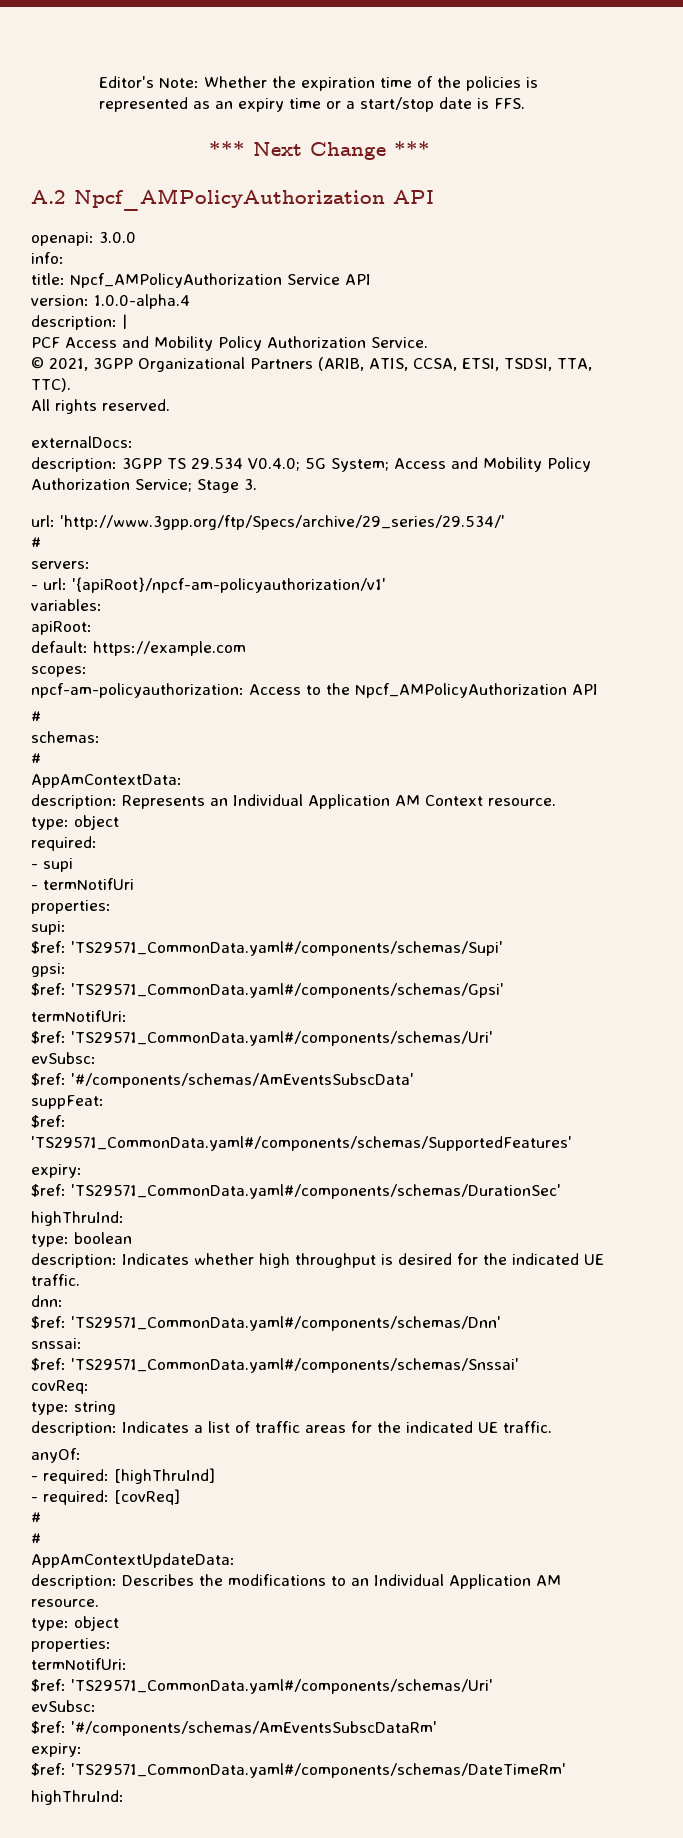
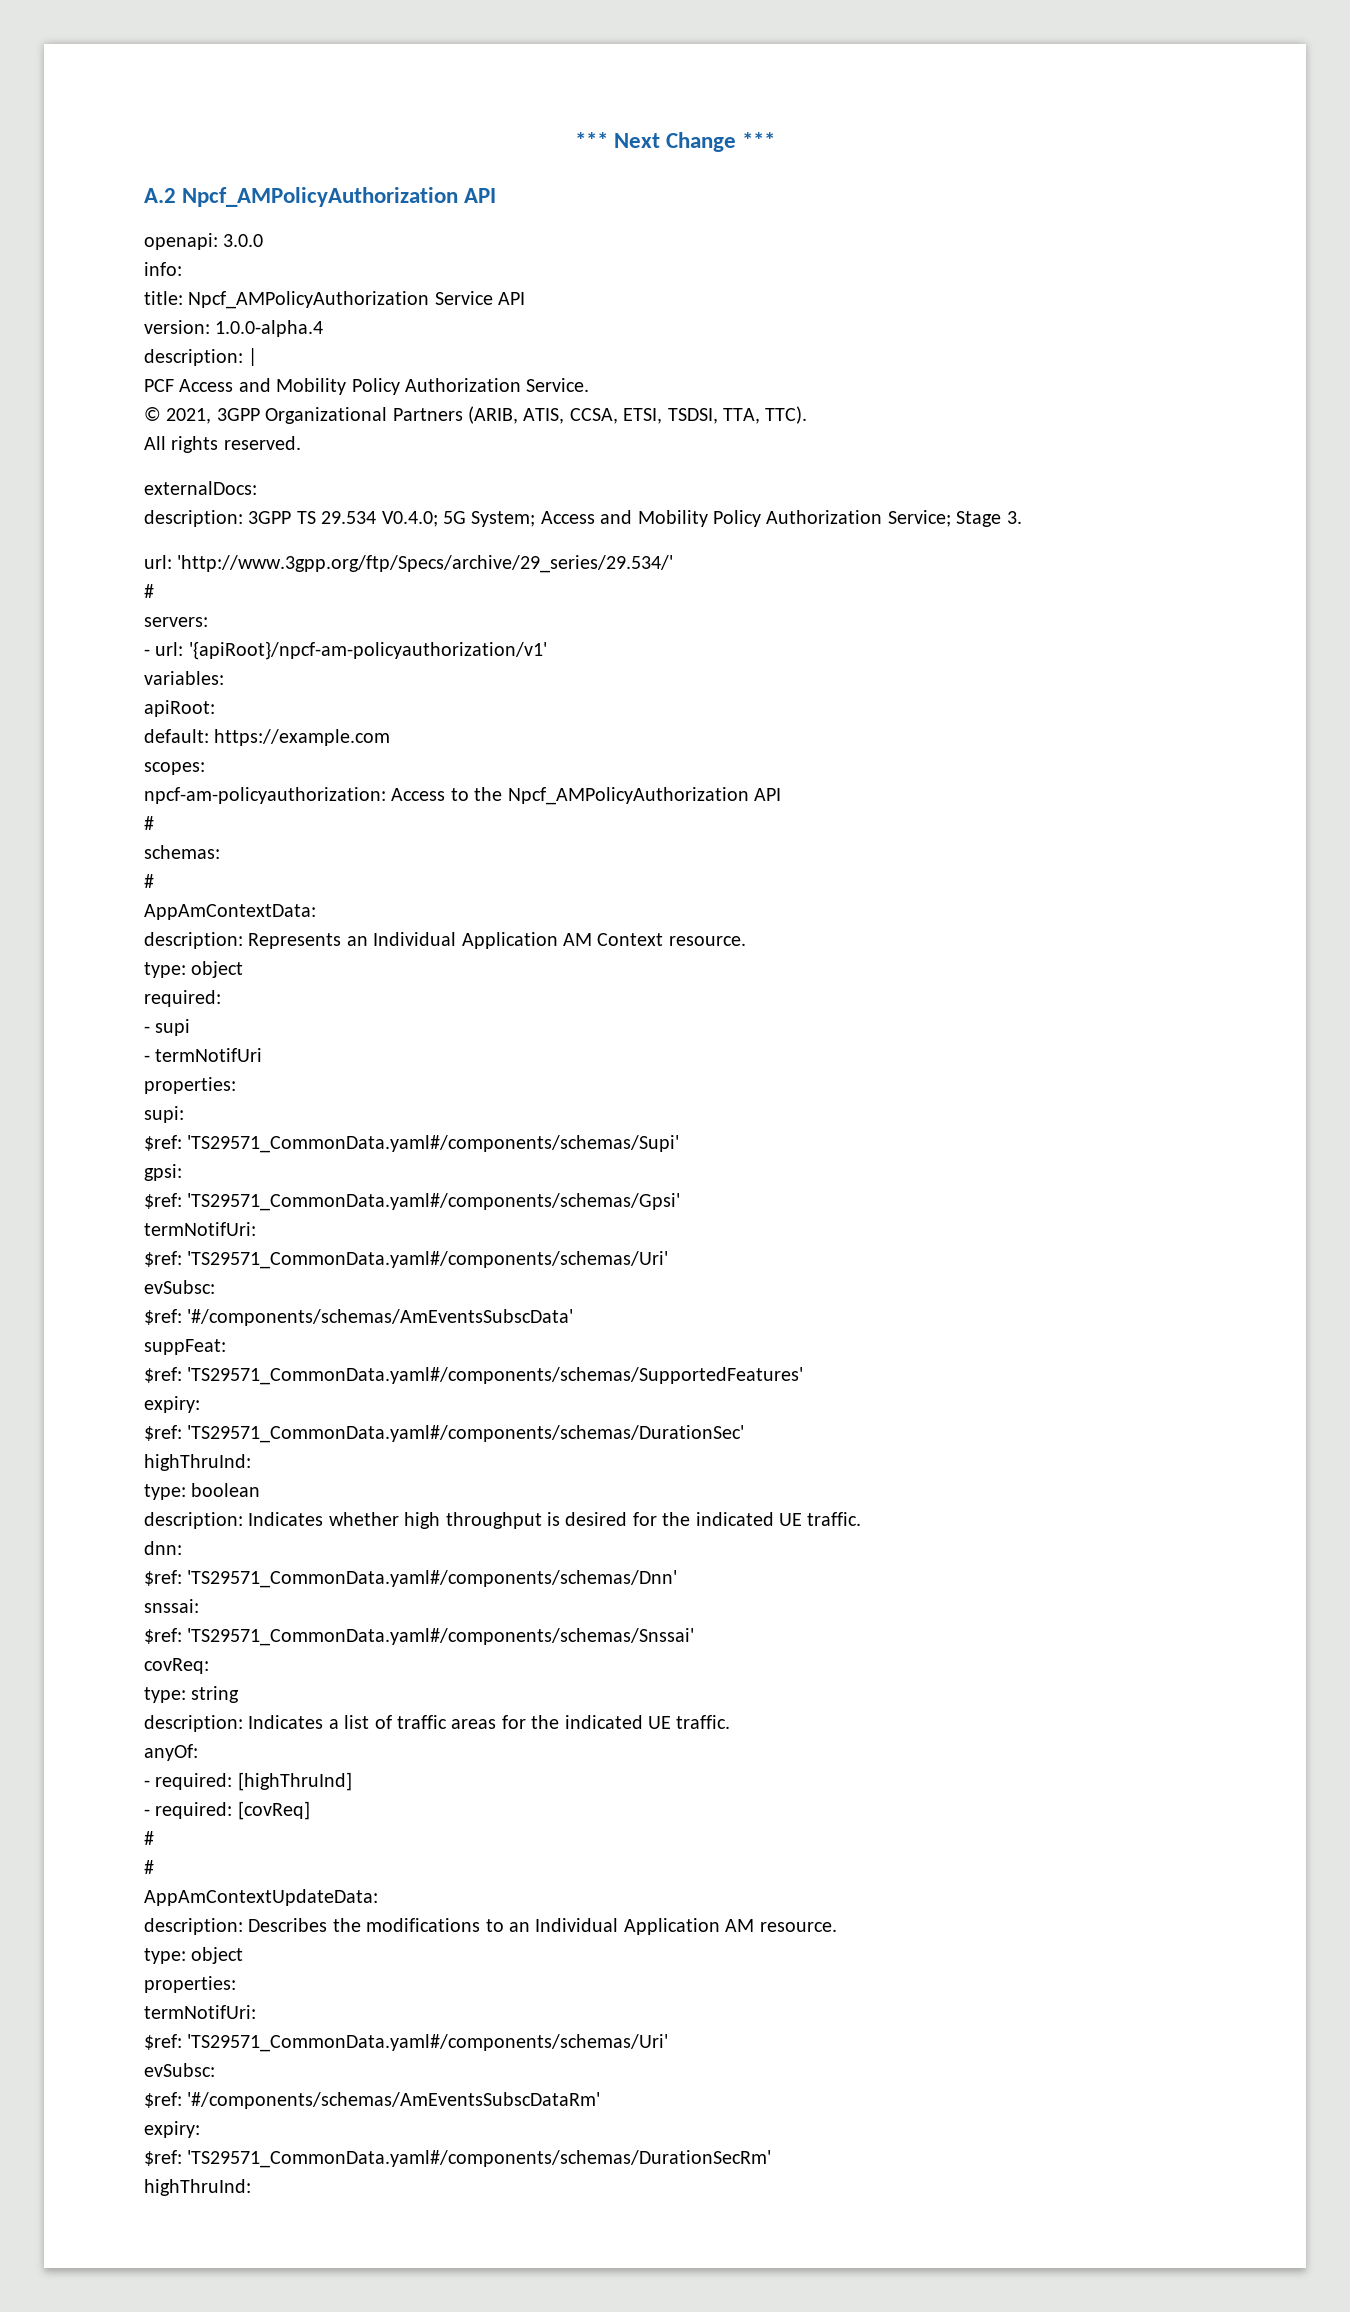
[98,76,538,91] [98,97,525,112] Editor's Note: Whether the expiration time of the policies is represented as an expiry time or a start/stop date is FFS. // -> (574, 140) none
[71,1763,566,1778] 'TS29571_CommonData.yaml#/components/schemas/DateTimeRm' -> [187,2150,772,2168] 'TS29571_CommonData.yaml#/components/schemas/DurationSecRm'

